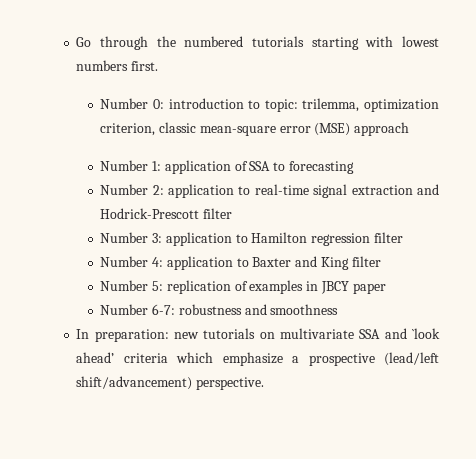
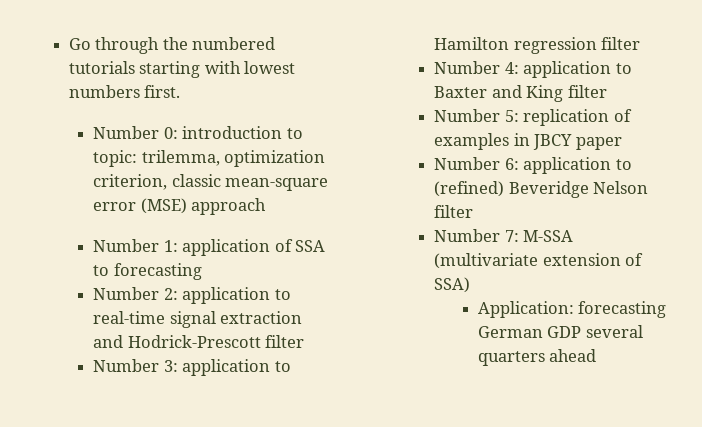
[152,304,339,315] [76,328,440,342] [76,352,439,366] [76,376,265,390] 6-7: robustness and smoothness // In preparation: new tutorials on multivariate SSA and `look ahead’ criteria which emphasize a prospective (lead/left shift/advancement) perspective. -> [504,157,632,174] [434,181,649,198] [434,205,474,218] [434,229,574,242] [434,253,644,269] [434,277,471,293] [477,301,667,318] [477,325,643,338] [477,349,597,366] 6: application to (refined) Beveridge Nelson filter // Number 7: M-SSA (multivariate extension of SSA) // Application: forecasting German GDP several quarters ahead

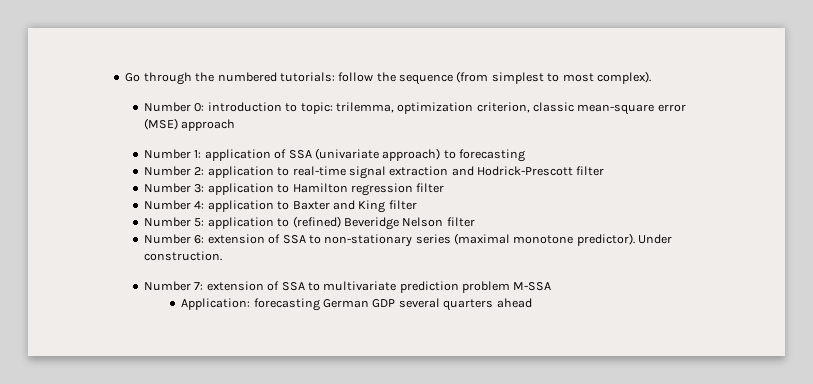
[68,61,296,78] [68,85,181,98] tutorials starting with lowest numbers first. -> [279,71,651,85] tutorials: follow the sequence (from simplest to most complex).
(326, 246) none -> [314,148,441,161] (univariate approach)
[523,109,632,126] [434,133,622,150] [434,157,519,170] replication of examples in JBCY paper // Number 6: -> (205, 222) none
[504,230,574,242] [434,253,644,269] [434,277,471,293] 7: M-SSA (multivariate extension of SSA) -> [194,233,673,247] [144,251,223,261] [144,281,552,293] 6: extension of SSA to non-stationary series (maximal monotone predictor). Under construction. // Number 7: extension of SSA to multivariate prediction problem M-SSA

